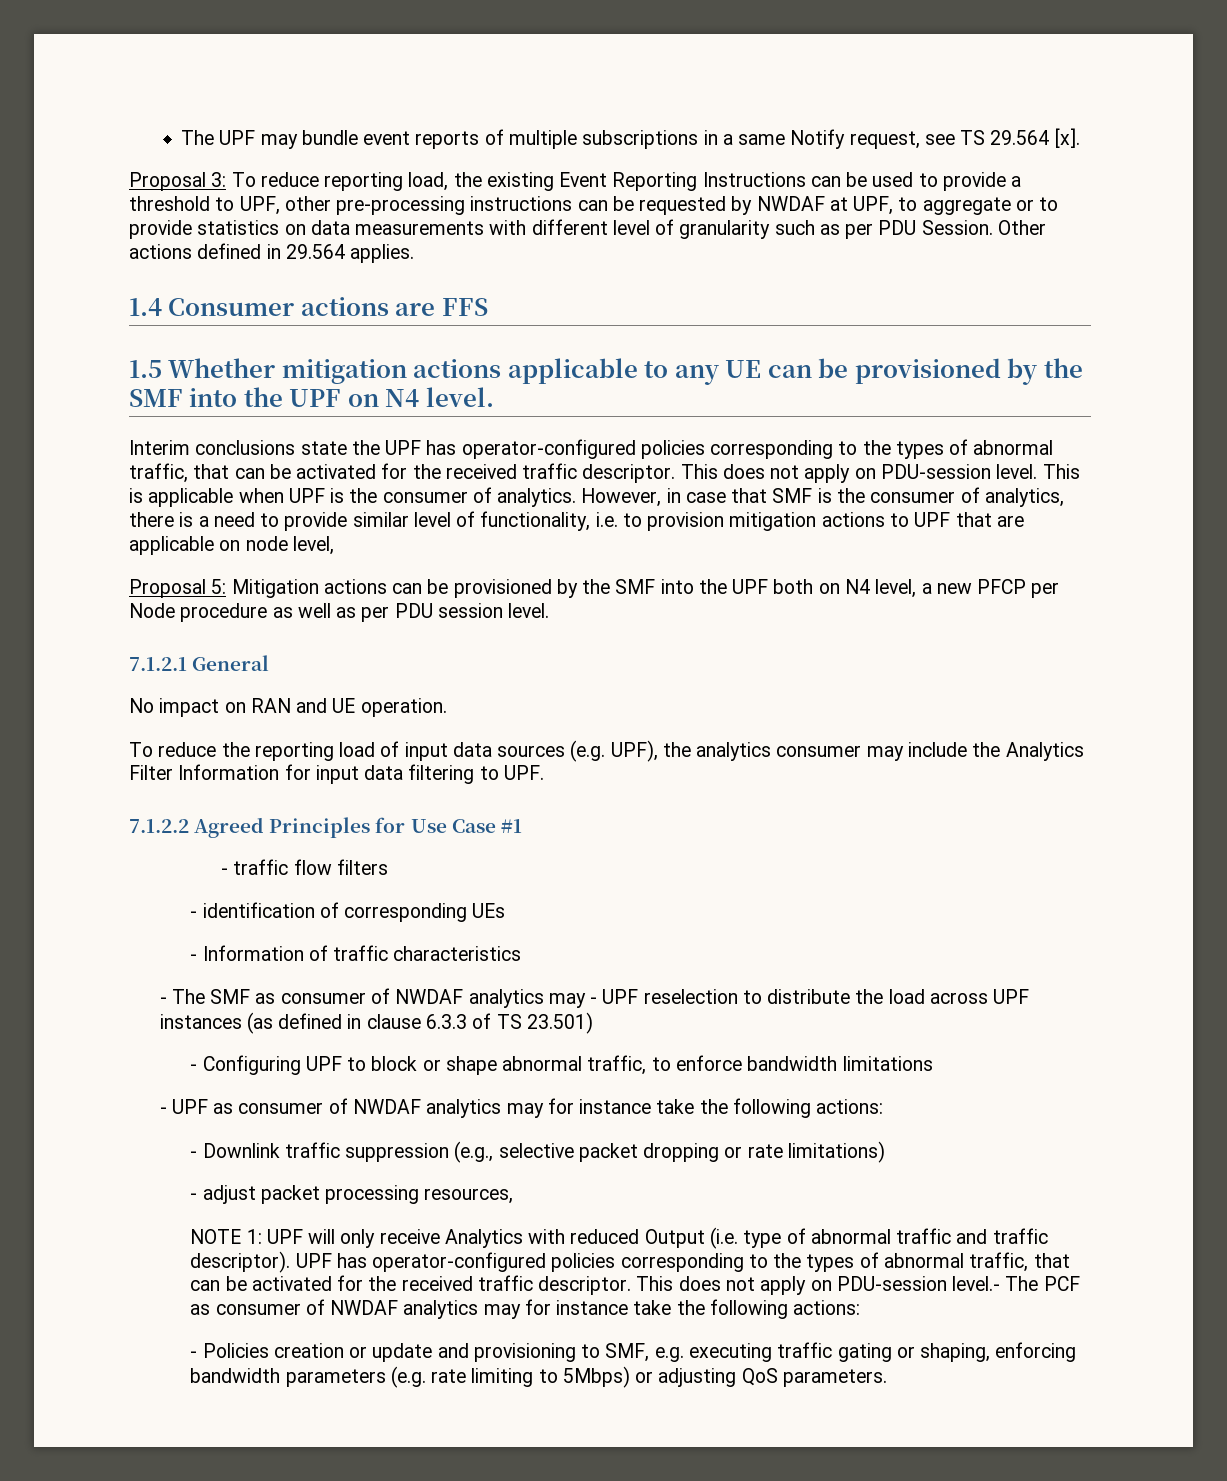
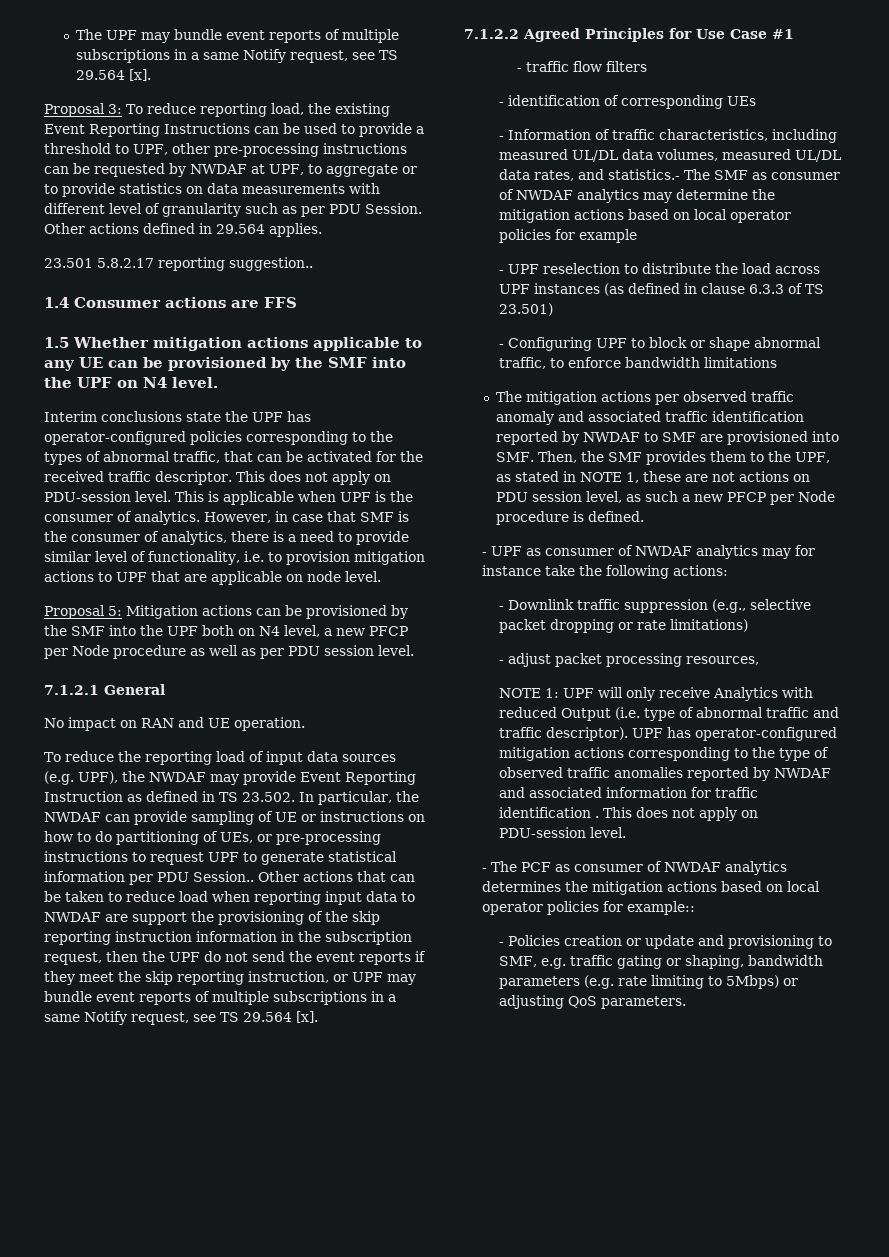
(415, 253) none -> [44,257,313,271] // 23.501 5.8.2.17 reporting suggestion..
[292,536,334,555] level, -> [345,571,381,582] level.
[696,742,1084,761] [129,764,544,784] analytics consumer may include the Analytics Filter Information for input data filtering to UPF. -> [149,771,416,785] [44,791,419,805] [44,811,425,825] [44,831,381,845] [44,851,397,865] [44,871,415,885] [44,891,415,905] [44,911,380,925] [44,931,412,945] [44,951,426,965] [44,971,416,985] [44,991,396,1005] [44,1011,318,1025] NWDAF may provide Event Reporting Instruction as defined in TS 23.502. In particular, the NWDAF can provide sampling of UE or instructions on how to do partitioning of UEs, or pre-processing instructions to request UPF to generate statistical information per PDU Session.. Other actions that can be taken to reduce load when reporting input data to NWDAF are support the provisioning of the skip reporting instruction information in the subscription request, then the UPF do not send the event reports if they meet the skip reporting instruction, or UPF may bundle event reports of multiple subscriptions in a same Notify request, see TS 29.564 [x].
[393,946,522,961] [159,997,167,1004] characteristics // - -> [659,129,838,143] [499,149,842,162] [499,169,681,181] characteristics, including measured UL/DL data volumes, measured UL/DL data rates, and statistics.-
(586, 1000) none -> [676,189,776,200] [499,209,792,223] [499,229,638,243] determine the mitigation actions based on local operator policies for example //
(933, 1063) none -> [496,391,795,405] [496,411,805,425] [496,431,840,445] [496,451,831,465] [496,471,811,483] [496,491,836,505] [496,511,645,525] // The mitigation actions per observed traffic anomaly and associated traffic identification reported by NWDAF to SMF are provisioned into SMF. Then, the SMF provides them to the UPF, as stated in NOTE 1, these are not actions on PDU session level, as such a new PFCP per Node procedure is defined.
[551,1252,1070,1272] [190,1275,1001,1295] policies corresponding to the types of abnormal traffic, that can be activated for the received traffic descriptor. This does not apply on PDU-session level.- -> [499,747,830,761] [499,767,832,781] [499,787,759,798] [499,807,759,821] [499,827,627,838] [481,868,487,872] mitigation actions corresponding to the type of observed traffic anomalies reported by NWDAF and associated information for traffic identification . This does not apply on PDU-session level. // -
[483,1299,861,1319] may for instance take the following actions: -> [481,881,820,895] [481,901,695,915] determines the mitigation actions based on local operator policies for example::
[688,1343,772,1362] executing -> (567, 963) none
[995,1342,1077,1362] enforcing -> (745, 962) none

